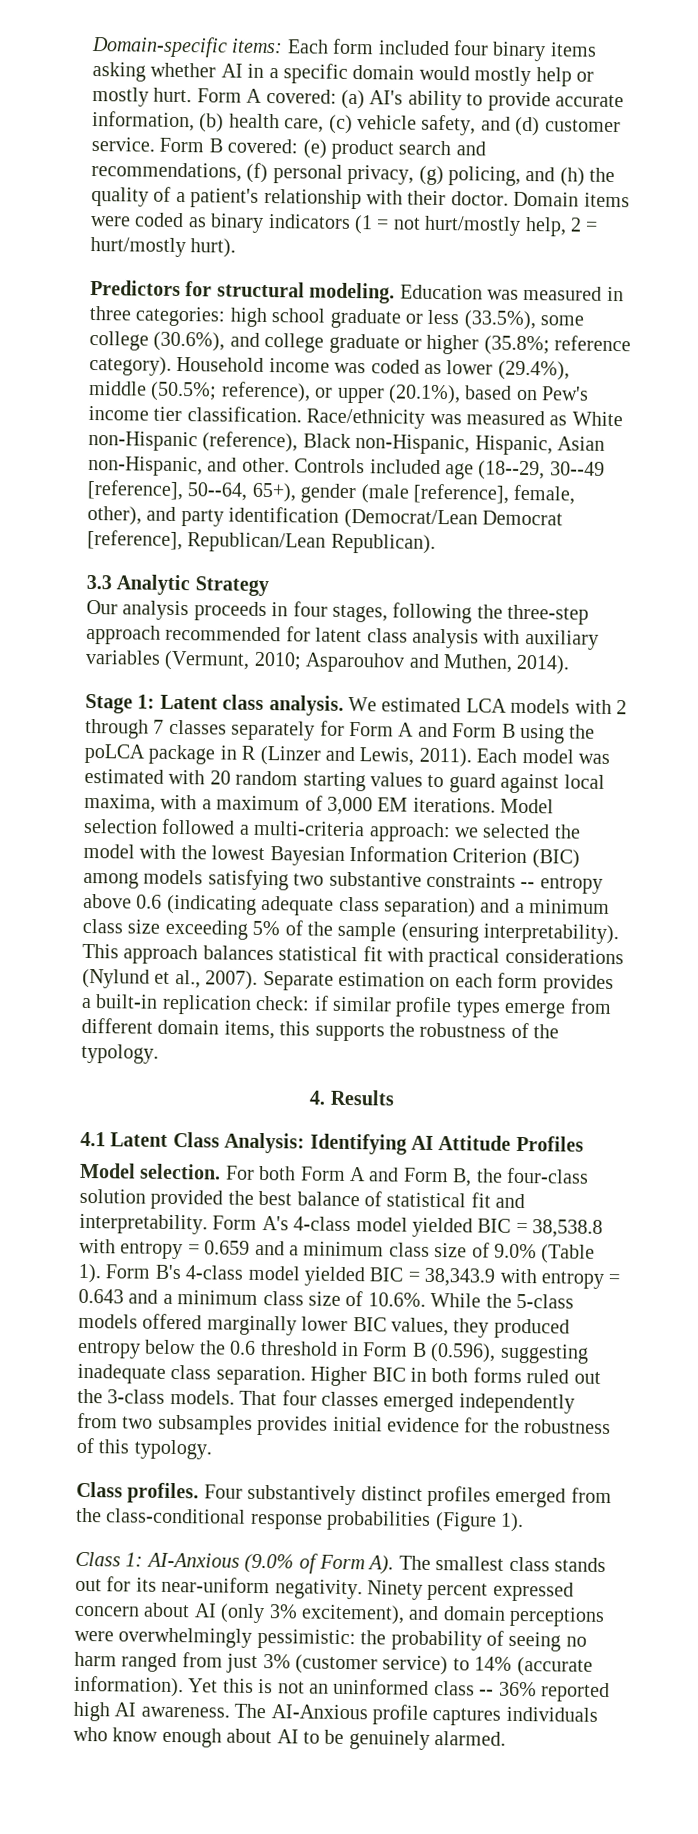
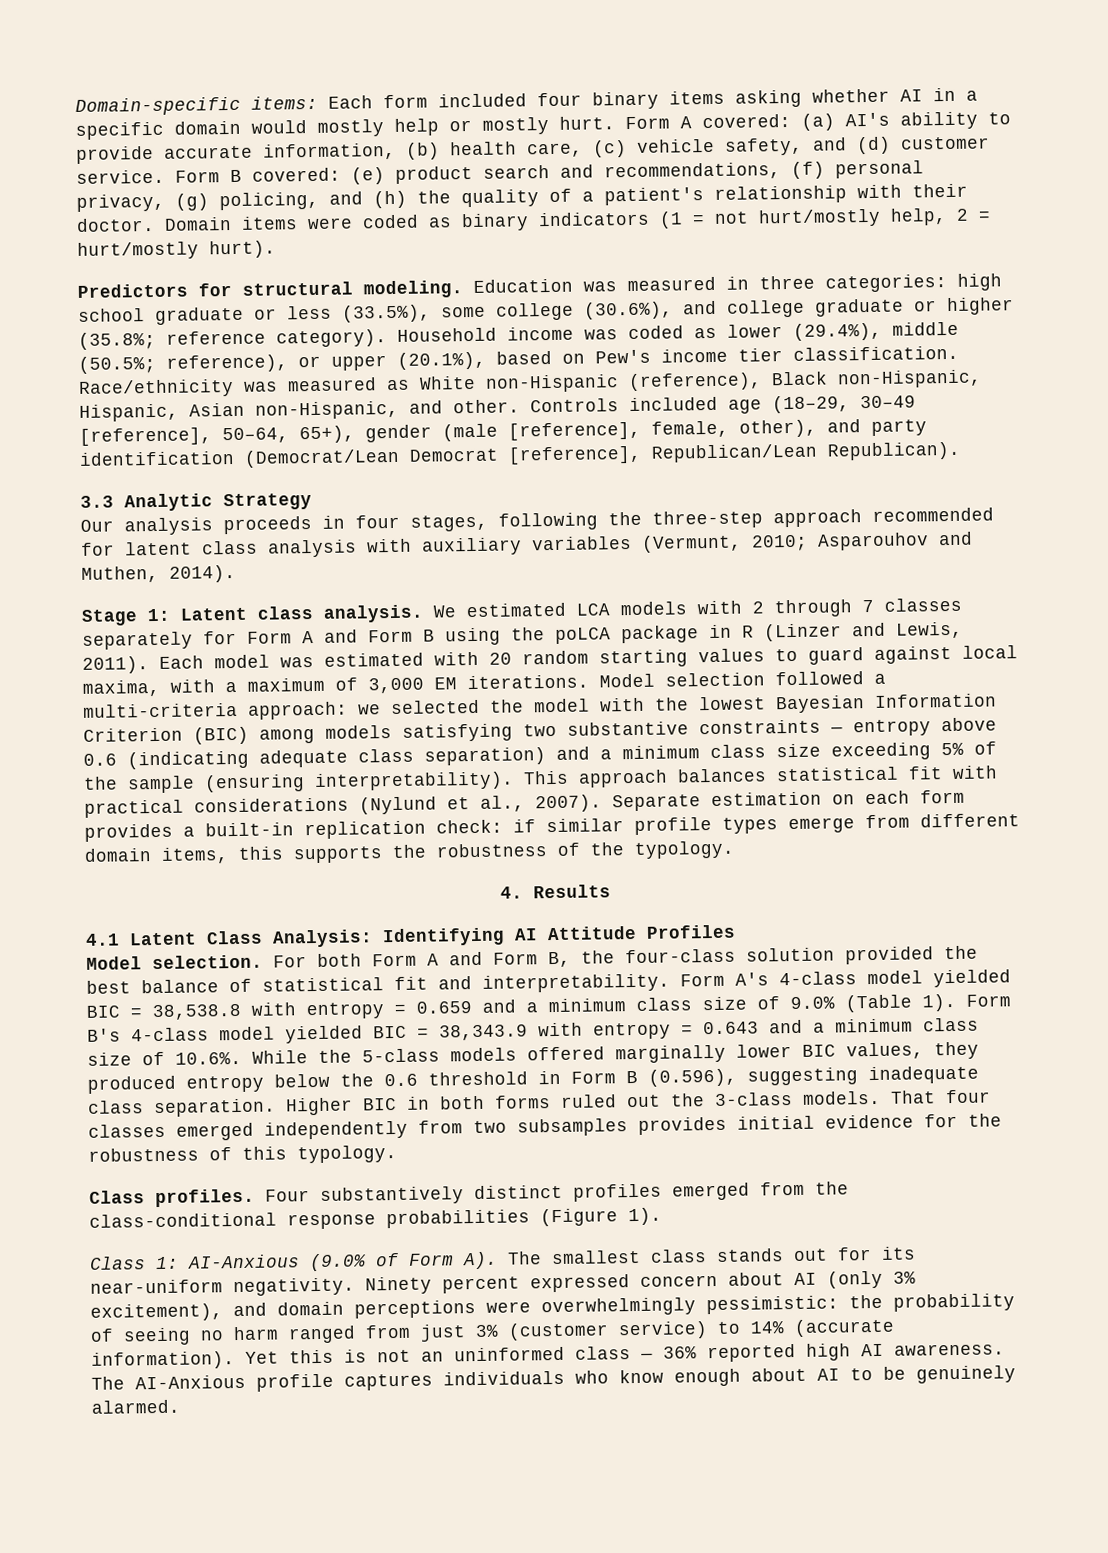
[478,460,605,481] [87,479,248,501] (18--29, 30--49 [reference], 50--64, -> [772,395,916,414] [79,427,289,446] (18–29, 30–49 [reference], 50–64,
[520,881,536,889] -- -> [830,726,843,733] —
[479,1689,495,1696] -- -> [640,1352,653,1359] —

